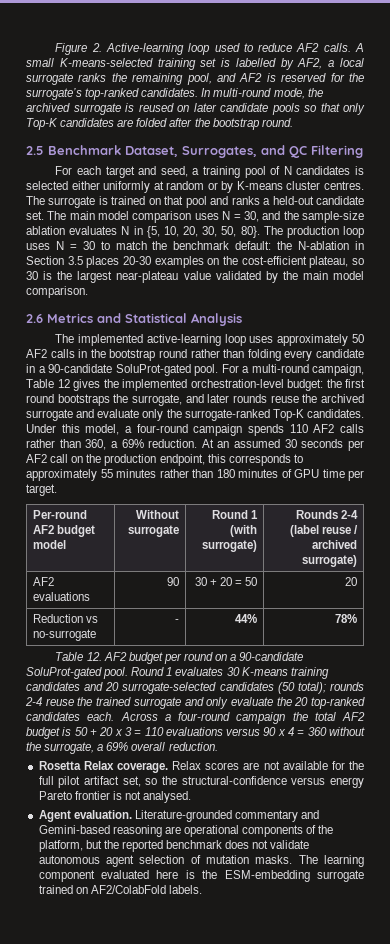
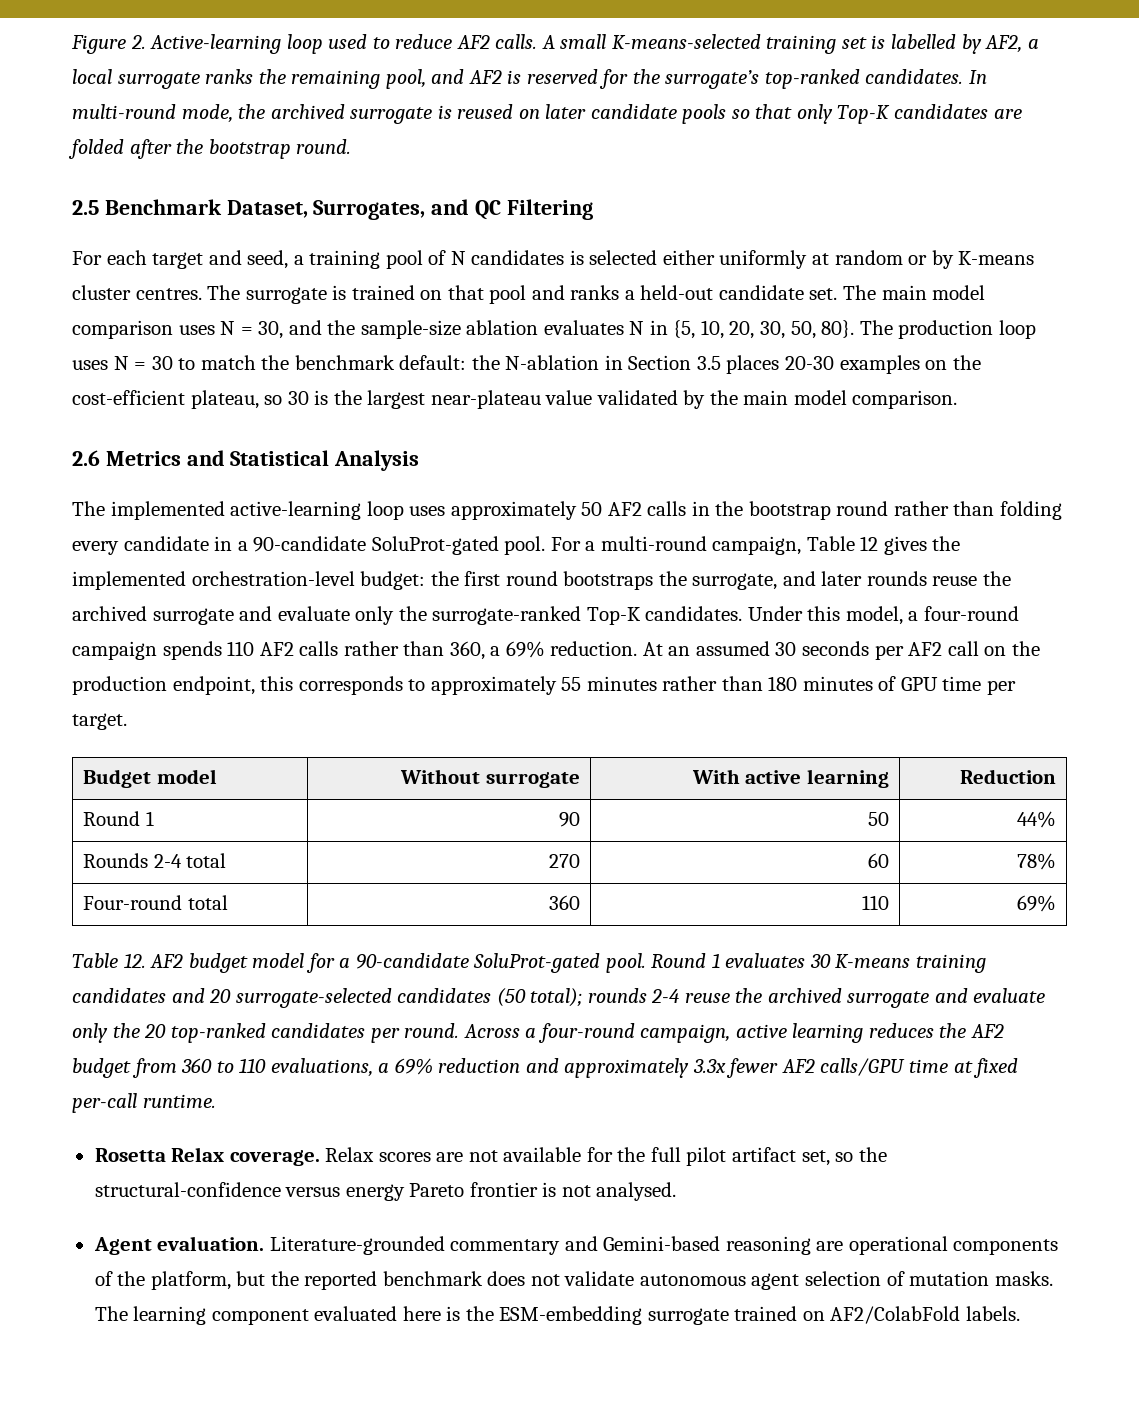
[32,510,87,519] [32,525,96,537] Per-round AF2 budget -> [83,769,152,788] Budget
[211,510,259,519] [230,525,258,537] [202,540,258,552] [295,510,359,519] [289,525,359,537] [312,540,358,549] [302,555,358,567] [32,577,54,586] [32,592,90,601] [167,577,180,586] [194,577,258,586] [345,577,358,586] [32,614,99,623] [32,629,96,641] [175,619,180,623] [235,614,258,623] [335,614,358,623] Round 1 (with surrogate) | Rounds 2-4 (label reuse / archived surrogate) // AF2 evaluations | 90 | 30 + 20 = 50 | 20 // Reduction vs no-surrogate | - | 44% | 78% -> [691,769,889,788] [959,769,1056,784] [83,811,154,826] [558,812,580,827] [867,812,889,826] [1016,811,1056,828] [83,853,227,868] [548,854,580,868] [867,853,889,868] [1016,853,1056,870] [83,895,228,910] [548,895,580,910] [861,895,889,910] [1016,895,1056,912] With active learning | Reduction // Round 1 | 90 | 50 | 44% // Rounds 2-4 total | 270 | 60 | 78% // Four-round total | 360 | 110 | 69%
[163,652,228,664] per round on -> [252,953,335,973] model for
[96,697,273,709] trained surrogate and only evaluate -> [767,988,1046,1008] [72,1023,108,1043] archived surrogate and evaluate only
[87,712,115,721] each. -> [370,1023,460,1043] per round.
[236,712,365,724] [26,727,365,739] [26,742,218,754] campaign the total AF2 budget is 50 + 20 x 3 = 110 evaluations versus 90 x 4 = 360 without the surrogate, a 69% overall reduction. -> [640,1023,1005,1043] [72,1058,1019,1078] [72,1093,216,1113] campaign, active learning reduces the AF2 budget from 360 to 110 evaluations, a 69% reduction and approximately 3.3x fewer AF2 calls/GPU time at fixed per-call runtime.

